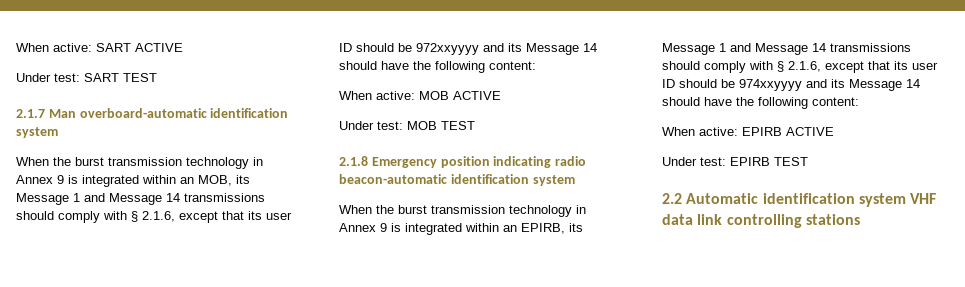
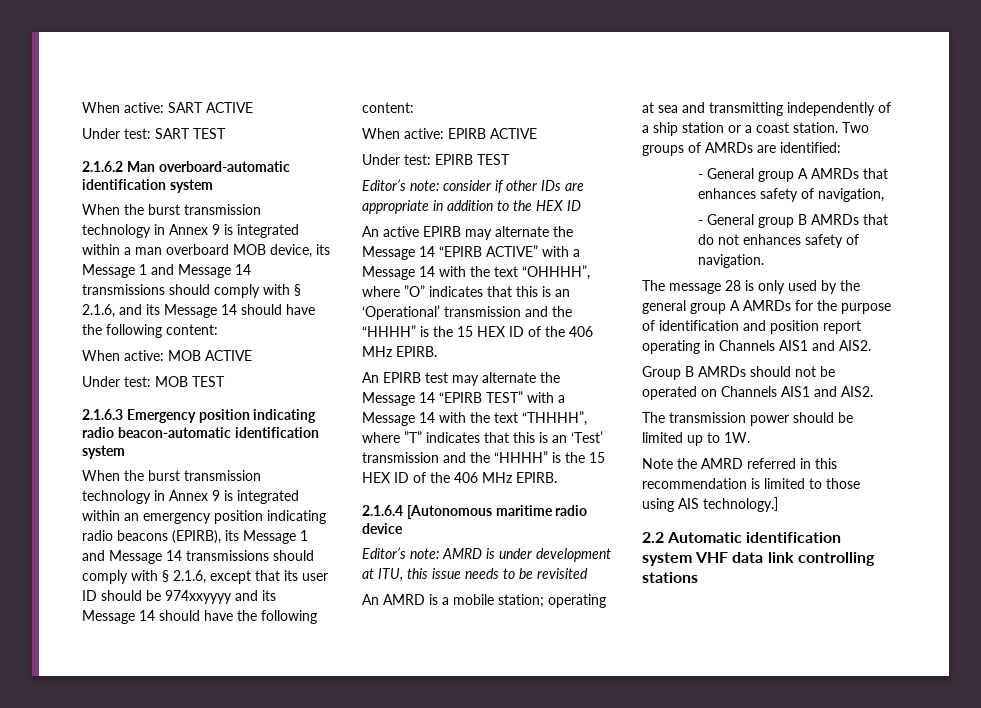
[16,109,45,118] 2.1.7 -> [82,161,123,172] 2.1.6.2
[180,175,232,186] an MOB, -> [124,244,312,258] a man overboard MOB device,
[179,211,292,223] [339,43,479,55] except that its user ID should be 972xxyyyy -> (115, 311) none
[339,156,368,166] 2.1.8 -> [82,409,123,420] 2.1.6.3
[521,223,565,234] EPIRB, -> [143,510,326,524] [82,530,221,544] emergency position indicating radio beacons (EPIRB),
(808, 161) none -> [362,179,584,193] [362,200,581,214] [362,226,573,240] [362,245,580,260] [362,265,590,280] [362,285,570,297] [362,305,572,320] [362,325,593,337] [362,346,437,357] [362,372,560,386] [362,391,565,406] [362,411,587,426] [362,431,603,443] [362,451,605,463] [362,472,557,483] [362,505,588,519] [362,523,403,534] [362,547,611,562] [362,568,588,582] [362,594,606,608] [642,102,891,116] [642,122,869,136] [642,142,841,156] [697,168,888,182] [697,188,884,202] [697,214,888,228] [697,234,859,248] [697,254,764,268] [642,280,860,294] [642,300,891,314] [642,320,861,334] [642,340,871,354] [642,366,835,380] [642,386,873,400] [642,412,853,426] [642,432,750,446] [642,458,837,469] [642,478,860,489] [642,497,778,512] // Editor’s note: consider if other IDs are appropriate in addition to the HEX ID // An active EPIRB may alternate the Message 14 “EPIRB ACTIVE” with a Message 14 with the text “OHHHH”, where ”O” indicates that this is an ‘Operational’ transmission and the “HHHH” is the 15 HEX ID of the 406 MHz EPIRB. // An EPIRB test may alternate the Message 14 “EPIRB TEST” with a Message 14 with the text “THHHH”, where ”T” indicates that this is an ‘Test’ transmission and the “HHHH” is the 15 HEX ID of the 406 MHz EPIRB. // 2.1.6.4 [Autonomous maritime radio device // Editor’s note: AMRD is under development at ITU, this issue needs to be revisited // An AMRD is a mobile station; operating at sea and transmitting independently of a ship station or a coast station. Two groups of AMRDs are identified: // - General group A AMRDs that enhances safety of navigation, // - General group B AMRDs that do not enhances safety of navigation. // The message 28 is only used by the general group A AMRDs for the purpose of identification and position report operating in Channels AIS1 and AIS2. // Group B AMRDs should not be operated on Channels AIS1 and AIS2. // The transmission power should be limited up to 1W. // Note the AMRD referred in this recommendation is limited to those using AIS technology.]

